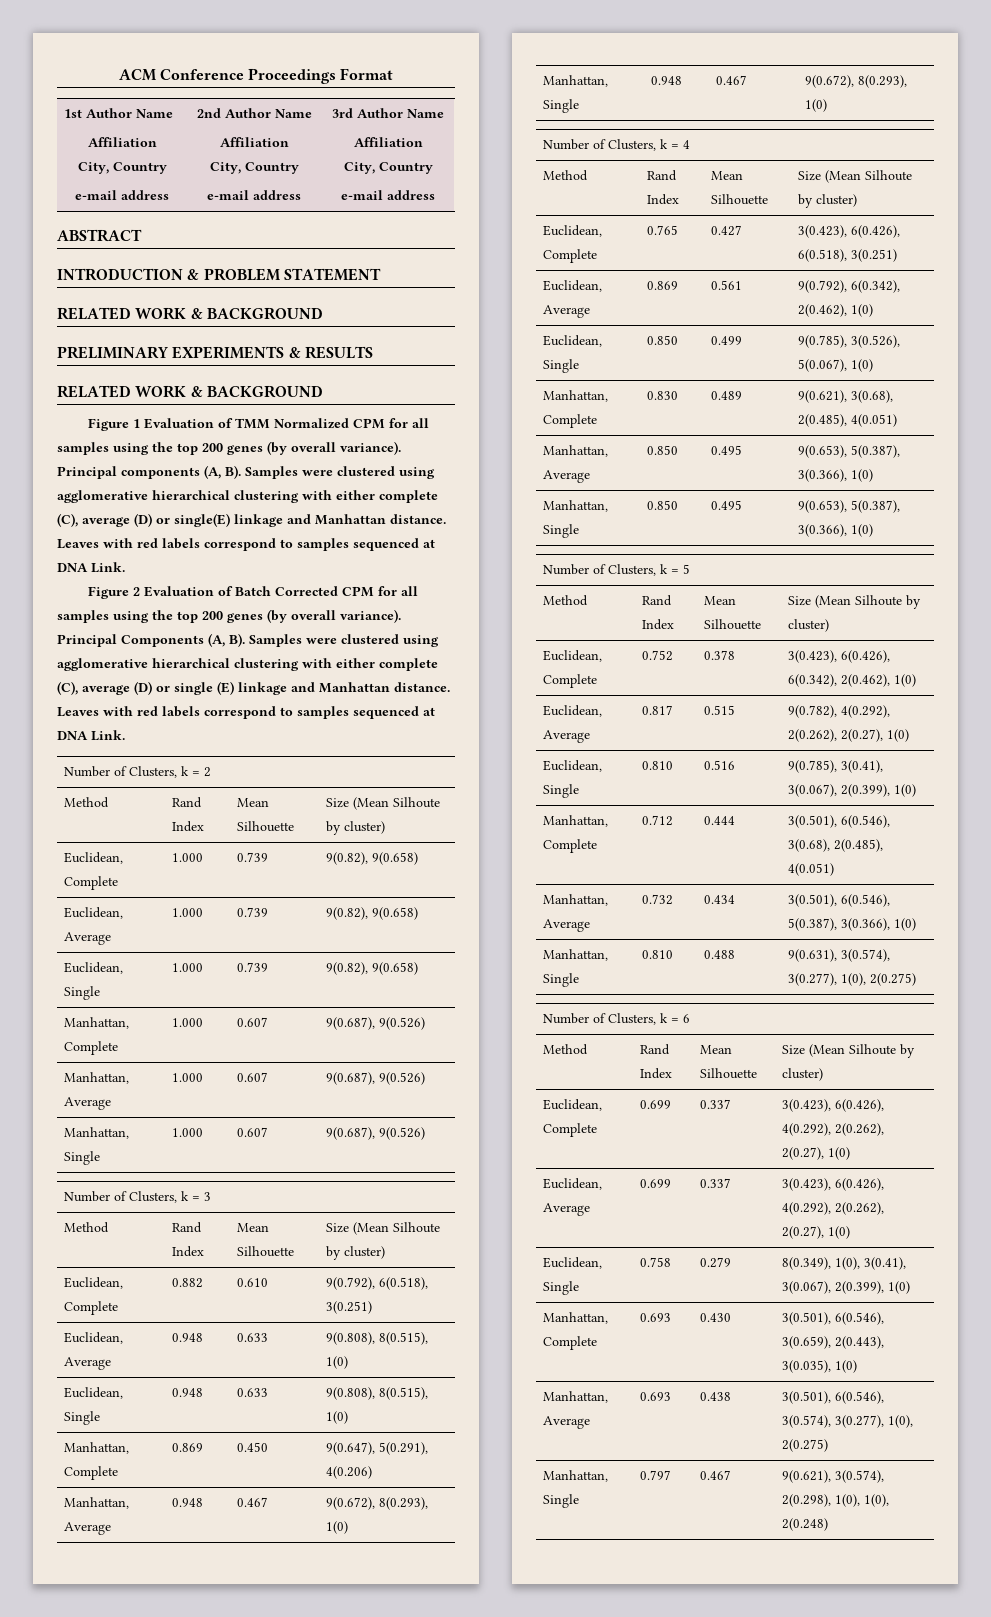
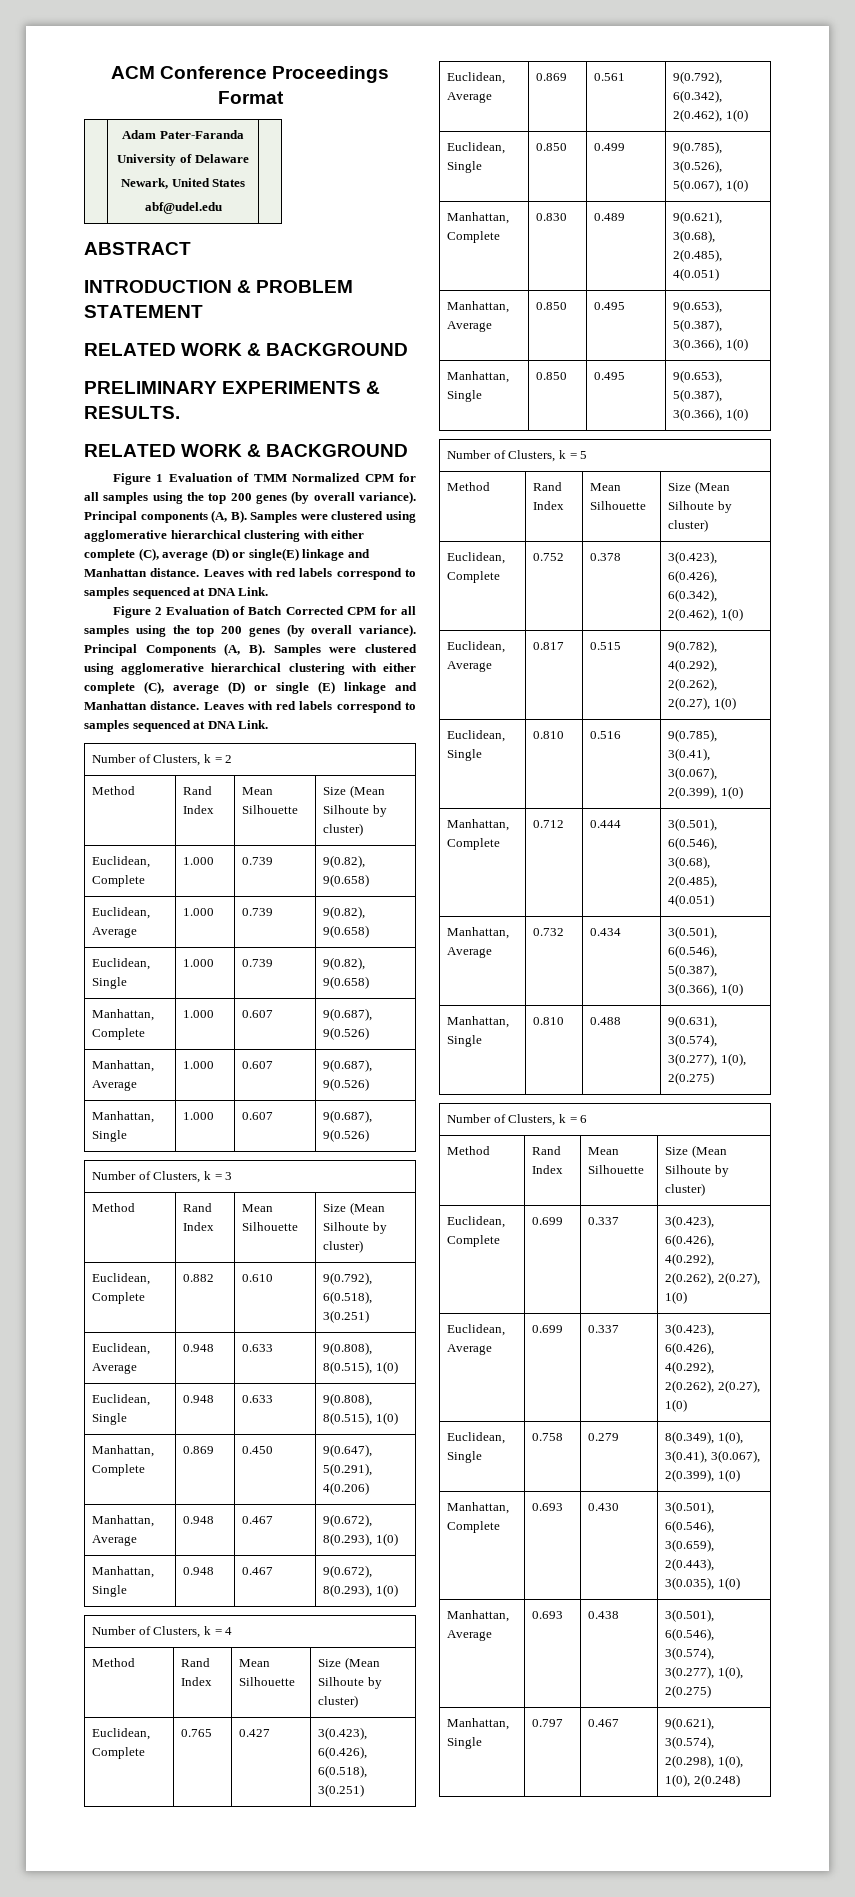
[63,108,173,118] [87,137,157,147] [77,162,167,174] [75,190,169,200] [196,108,312,118] [219,137,289,147] [209,162,299,174] [207,190,301,200] [332,108,444,118] [353,137,423,147] [343,162,433,174] [341,190,435,200] 1st Author Name // Affiliation // City, Country // e-mail address | 2nd Author Name // Affiliation // City, Country // e-mail address | 3rd Author Name // Affiliation // City, Country // e-mail address -> [122,130,244,139] [117,154,249,166] [120,178,246,189] [144,202,222,214] | Adam Pater-Faranda // University of Delaware // Newark, United States // abf@udel.edu |
[304,346,373,359] RESULTS -> [84,406,180,419] RESULTS.

